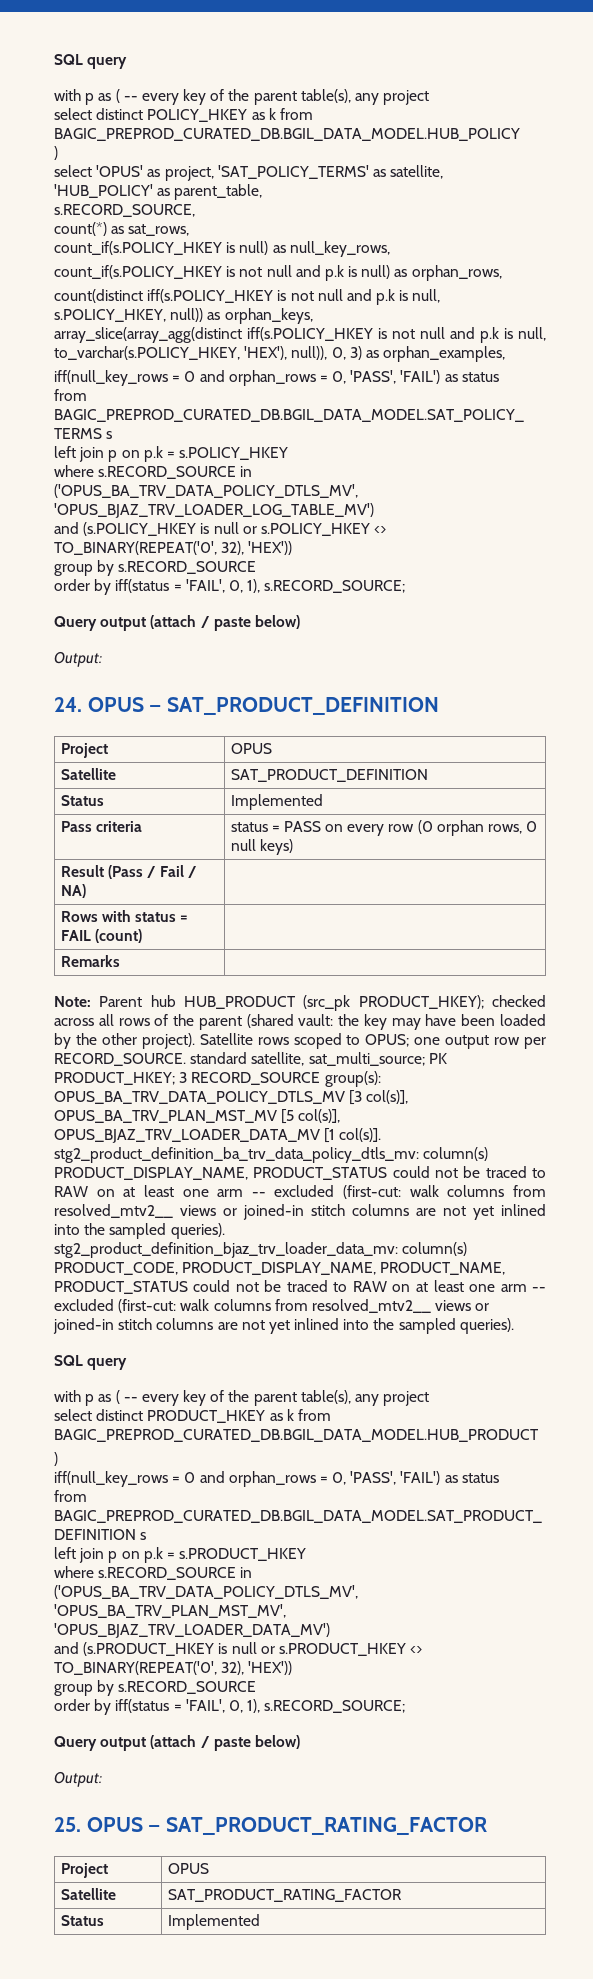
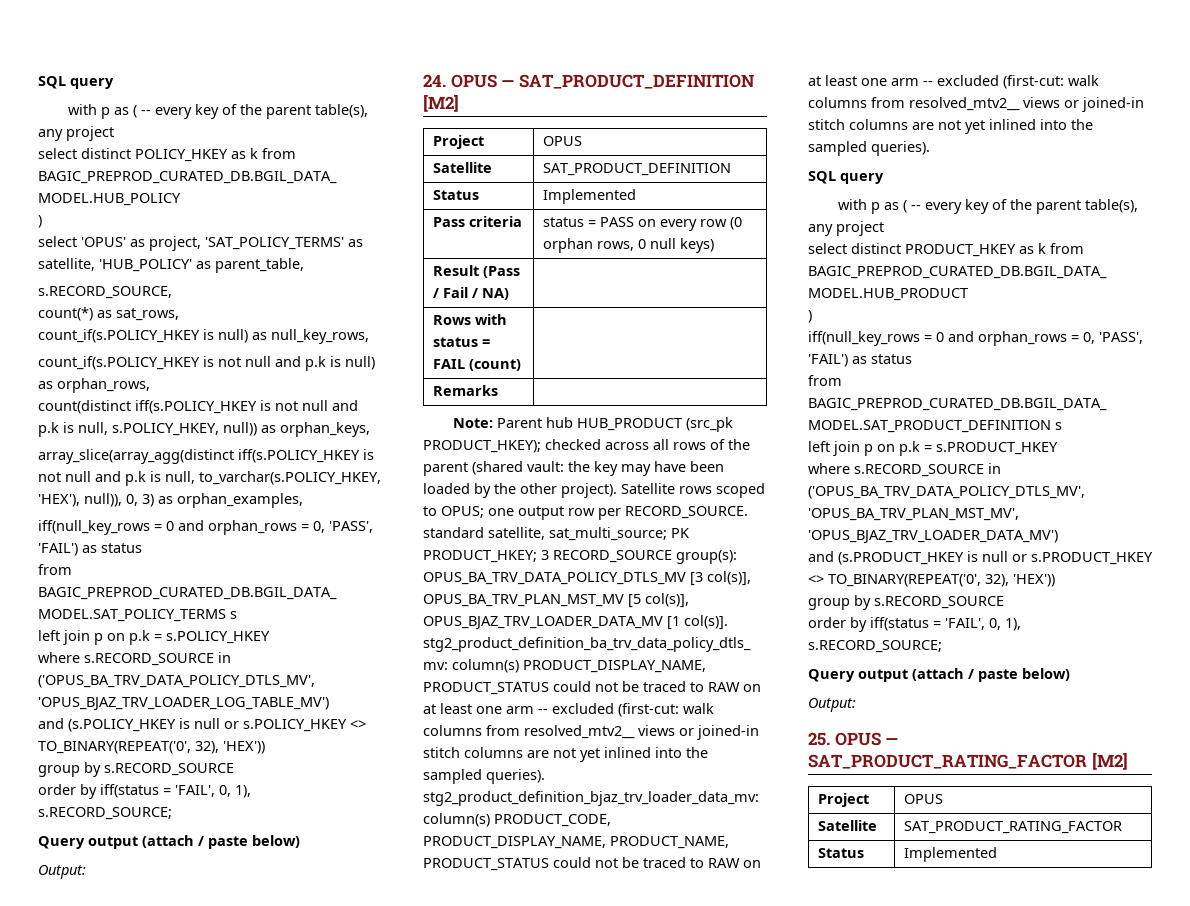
(440, 706) none -> [423,94,459,112] [M2]
(488, 1826) none -> [1091,752,1128,770] [M2]

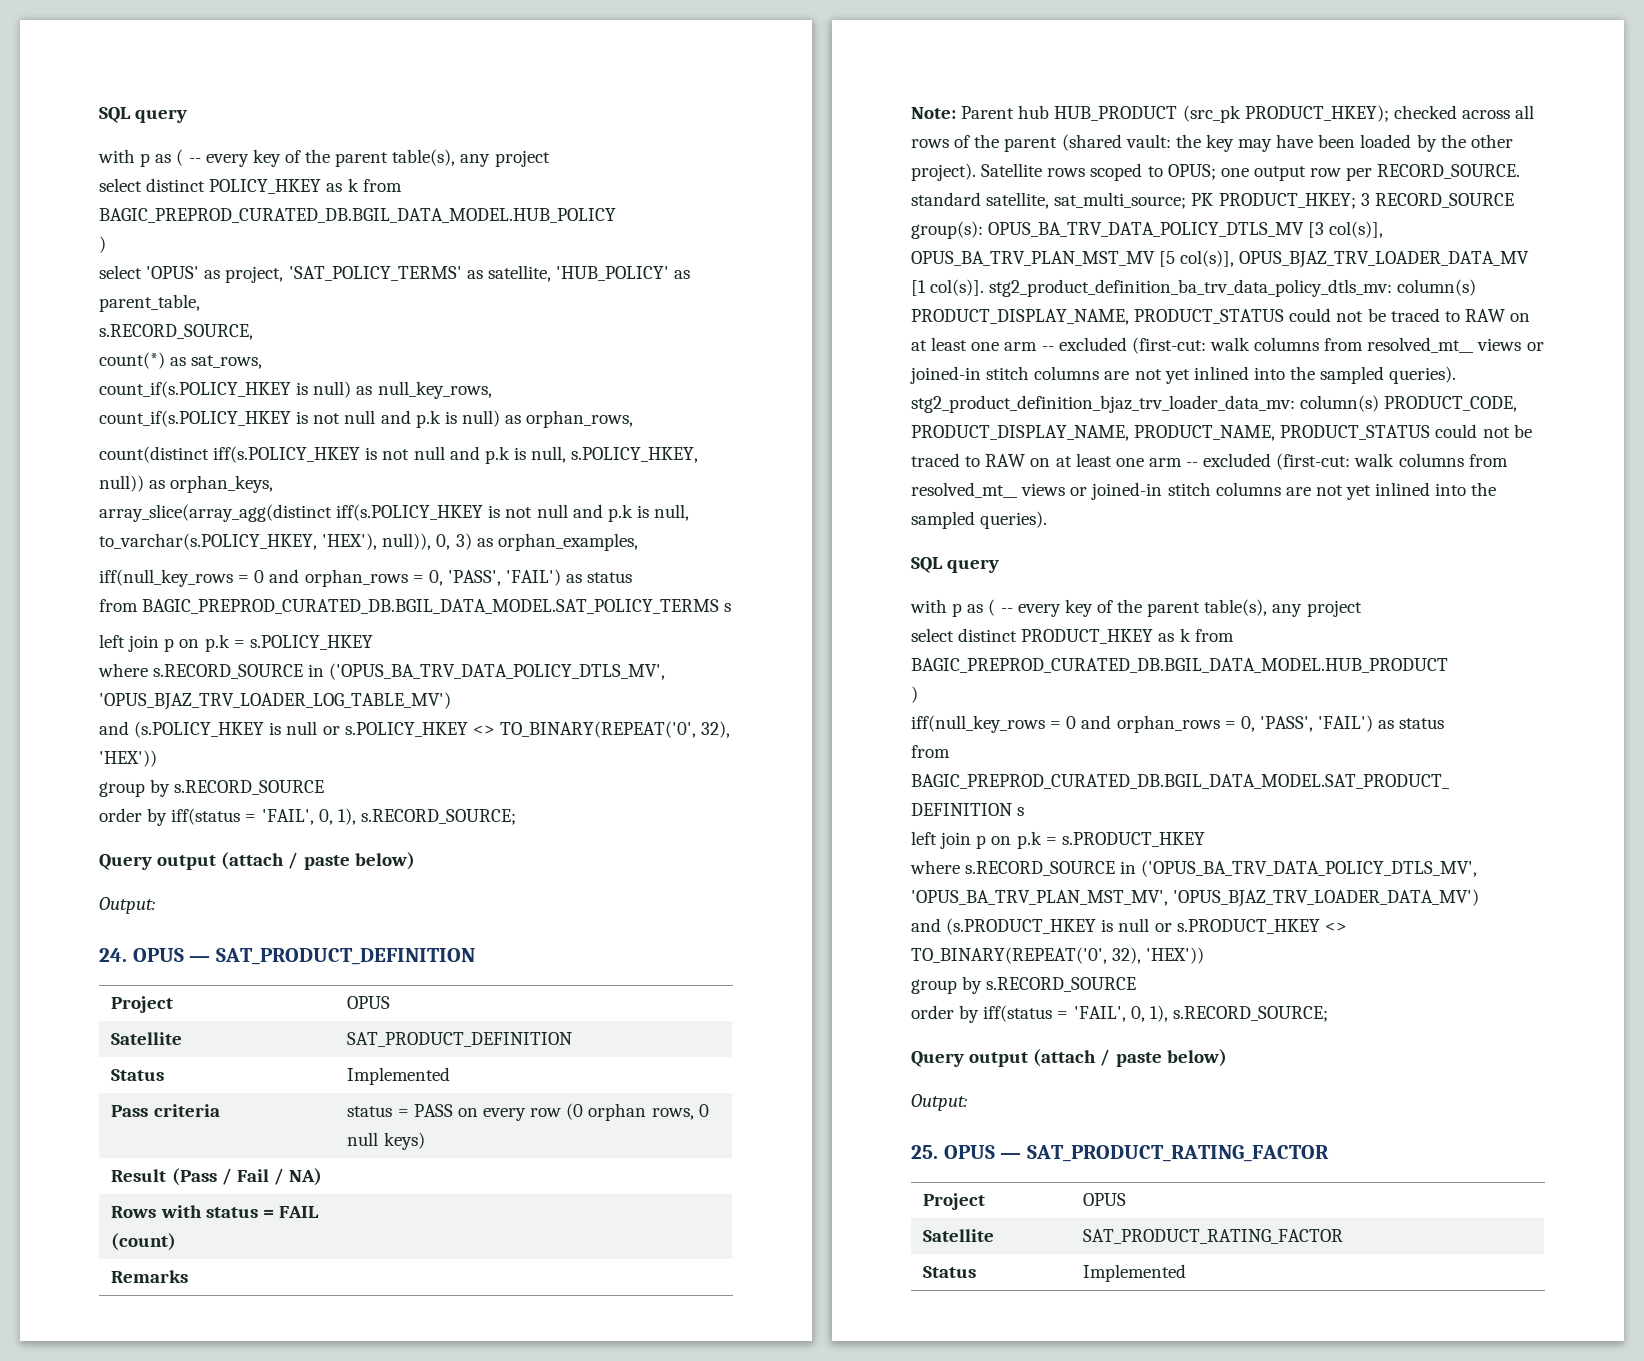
[423,94,459,112] [M2] -> (476, 956) none
[524,725,635,739] resolved_mtv2__ -> [1367,337,1475,353] resolved_mt__
[909,97,1020,111] resolved_mtv2__ -> [911,482,1018,498] resolved_mt__
[1091,752,1128,770] [M2] -> (1330, 1153) none

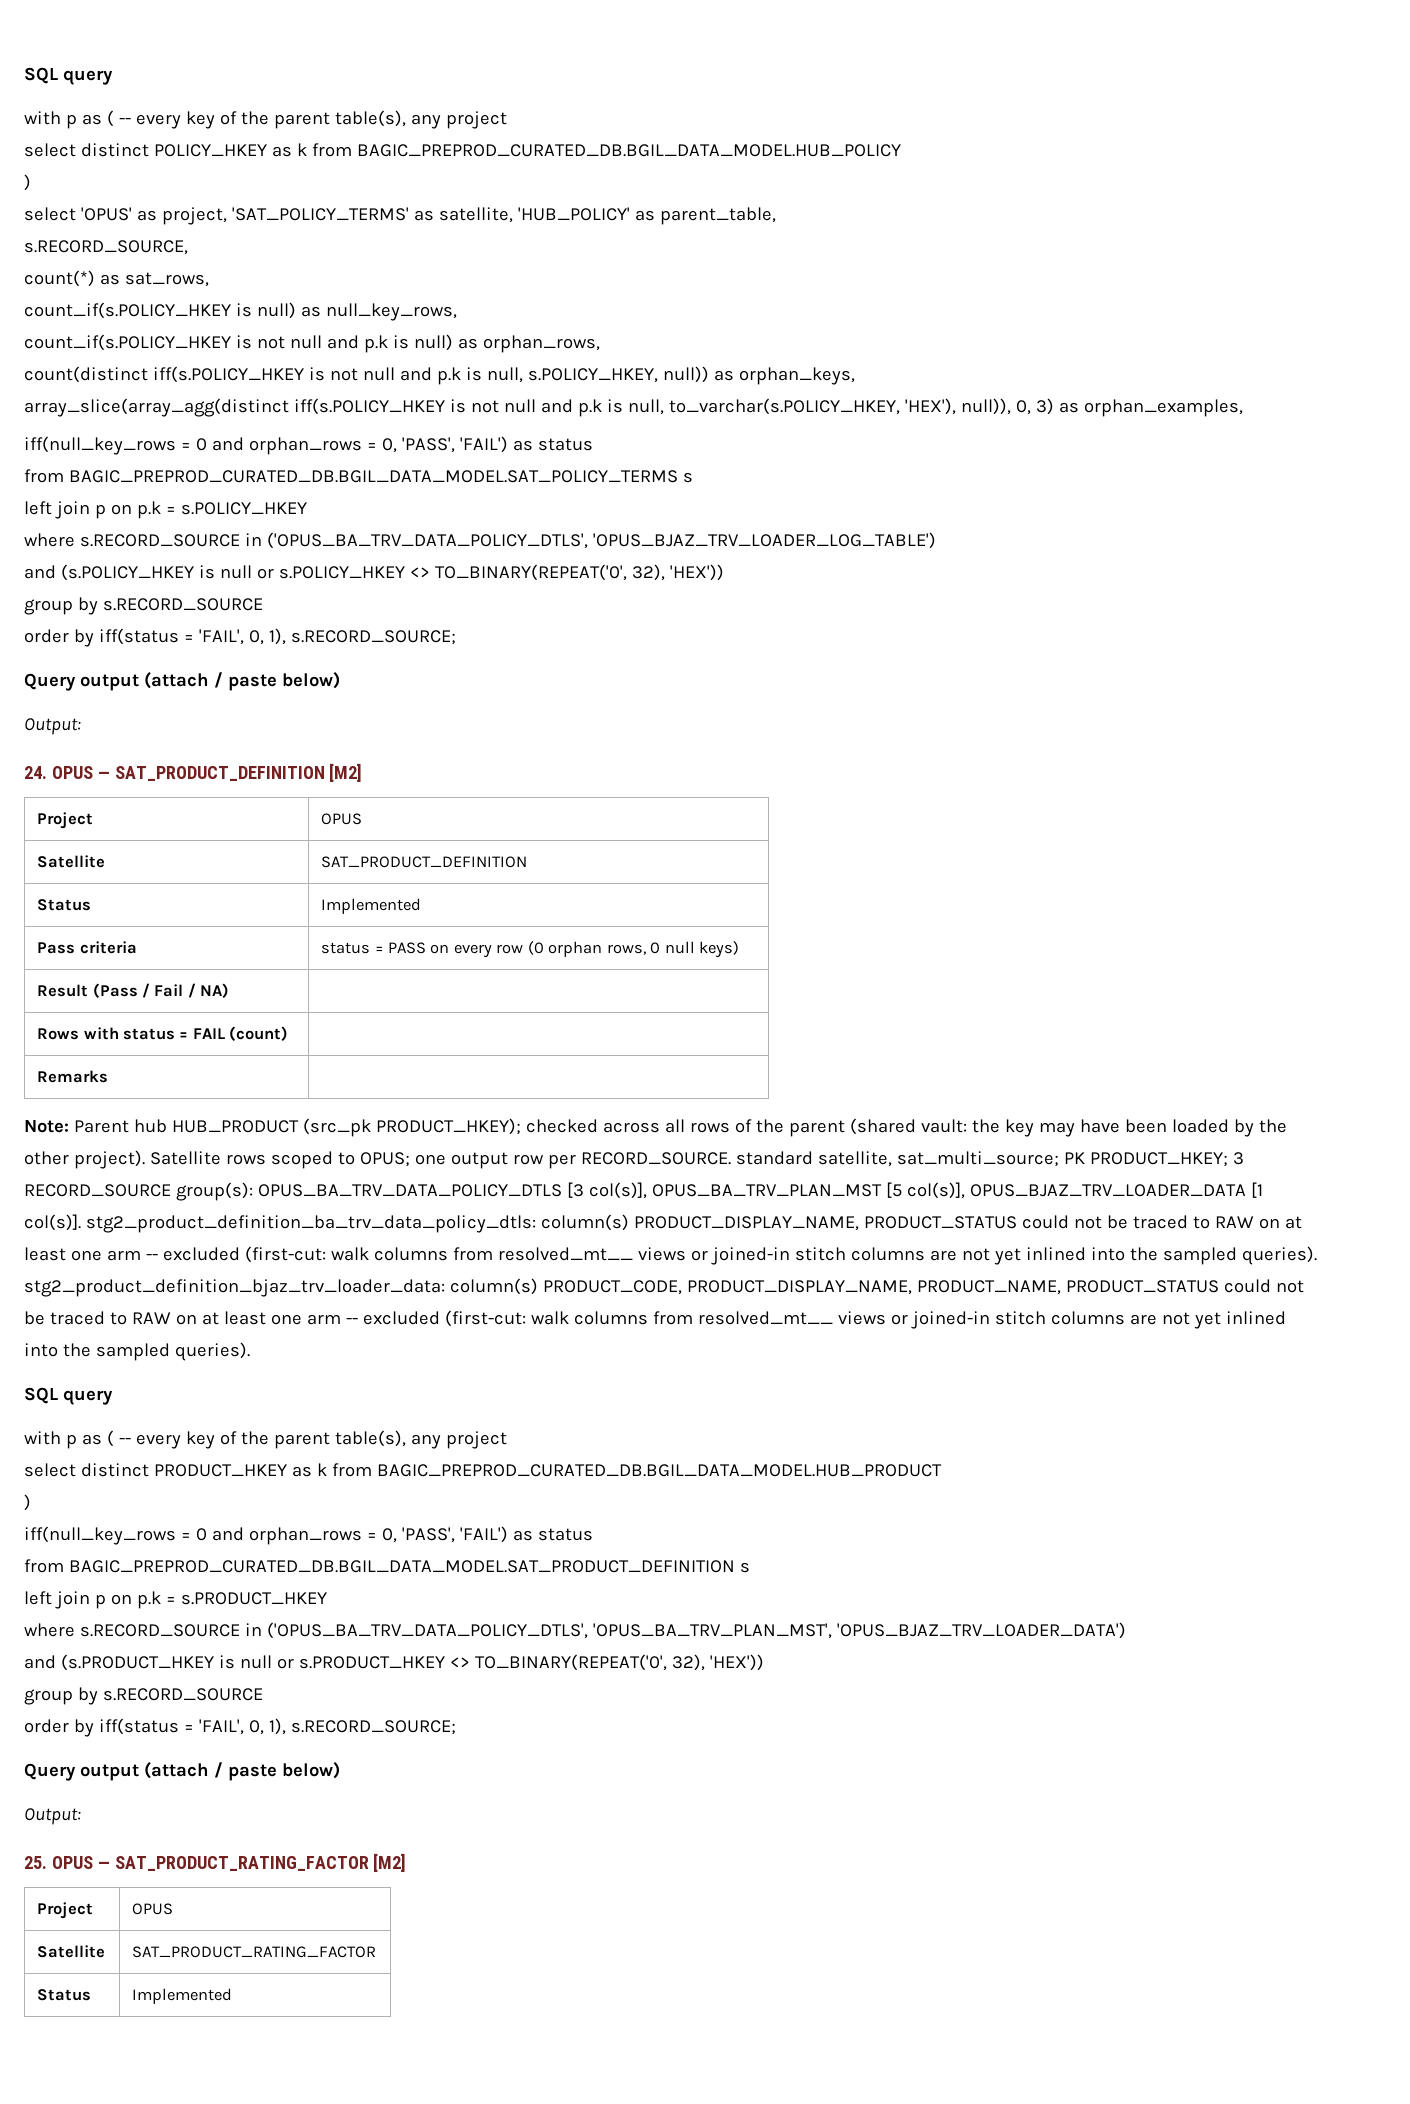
[329,663,666,680] [99,692,451,710] ('OPUS_BA_TRV_DATA_POLICY_DTLS_MV', 'OPUS_BJAZ_TRV_LOADER_LOG_TABLE_MV') -> [266,532,936,549] ('OPUS_BA_TRV_DATA_POLICY_DTLS', 'OPUS_BJAZ_TRV_LOADER_LOG_TABLE')
(476, 956) none -> [329,763,363,782] [M2]
[988,222,1305,237] OPUS_BA_TRV_DATA_POLICY_DTLS_MV -> [257,1184,562,1197] OPUS_BA_TRV_DATA_POLICY_DTLS
[911,251,1155,266] OPUS_BA_TRV_PLAN_MST_MV -> [651,1184,882,1197] OPUS_BA_TRV_PLAN_MST
[1239,251,1530,268] OPUS_BJAZ_TRV_LOADER_DATA_MV -> [969,1184,1246,1197] OPUS_BJAZ_TRV_LOADER_DATA
[989,279,1393,297] stg2_product_definition_ba_trv_data_policy_dtls_mv: -> [85,1215,536,1233] stg2_product_definition_ba_trv_data_policy_dtls:
[911,395,1295,413] stg2_product_definition_bjaz_trv_loader_data_mv: -> [24,1279,445,1297] stg2_product_definition_bjaz_trv_loader_data:
[1141,860,1478,877] [911,889,1480,907] ('OPUS_BA_TRV_DATA_POLICY_DTLS_MV', 'OPUS_BA_TRV_PLAN_MST_MV', 'OPUS_BJAZ_TRV_LOADER_DATA_MV') -> [266,1622,1126,1639] ('OPUS_BA_TRV_DATA_POLICY_DTLS', 'OPUS_BA_TRV_PLAN_MST', 'OPUS_BJAZ_TRV_LOADER_DATA')
(1330, 1153) none -> [373,1853,407,1872] [M2]

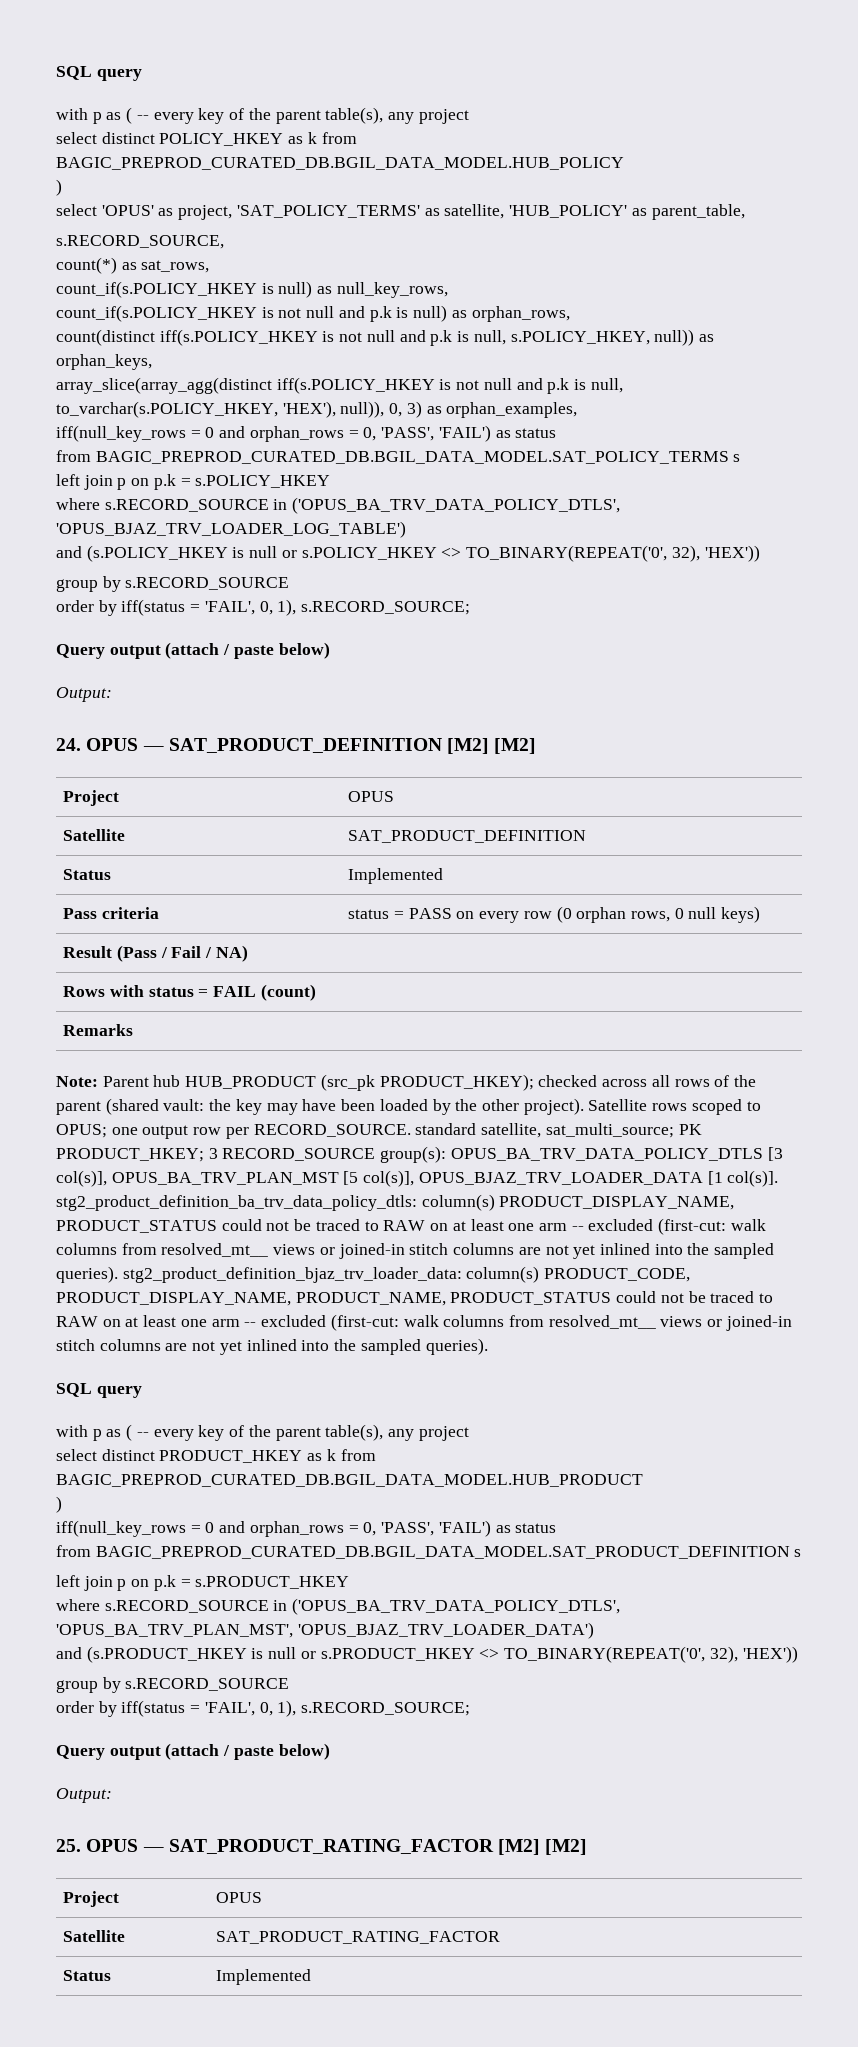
(363, 772) none -> [494,738,537,754] [M2]
(407, 1862) none -> [545,1839,588,1855] [M2]

